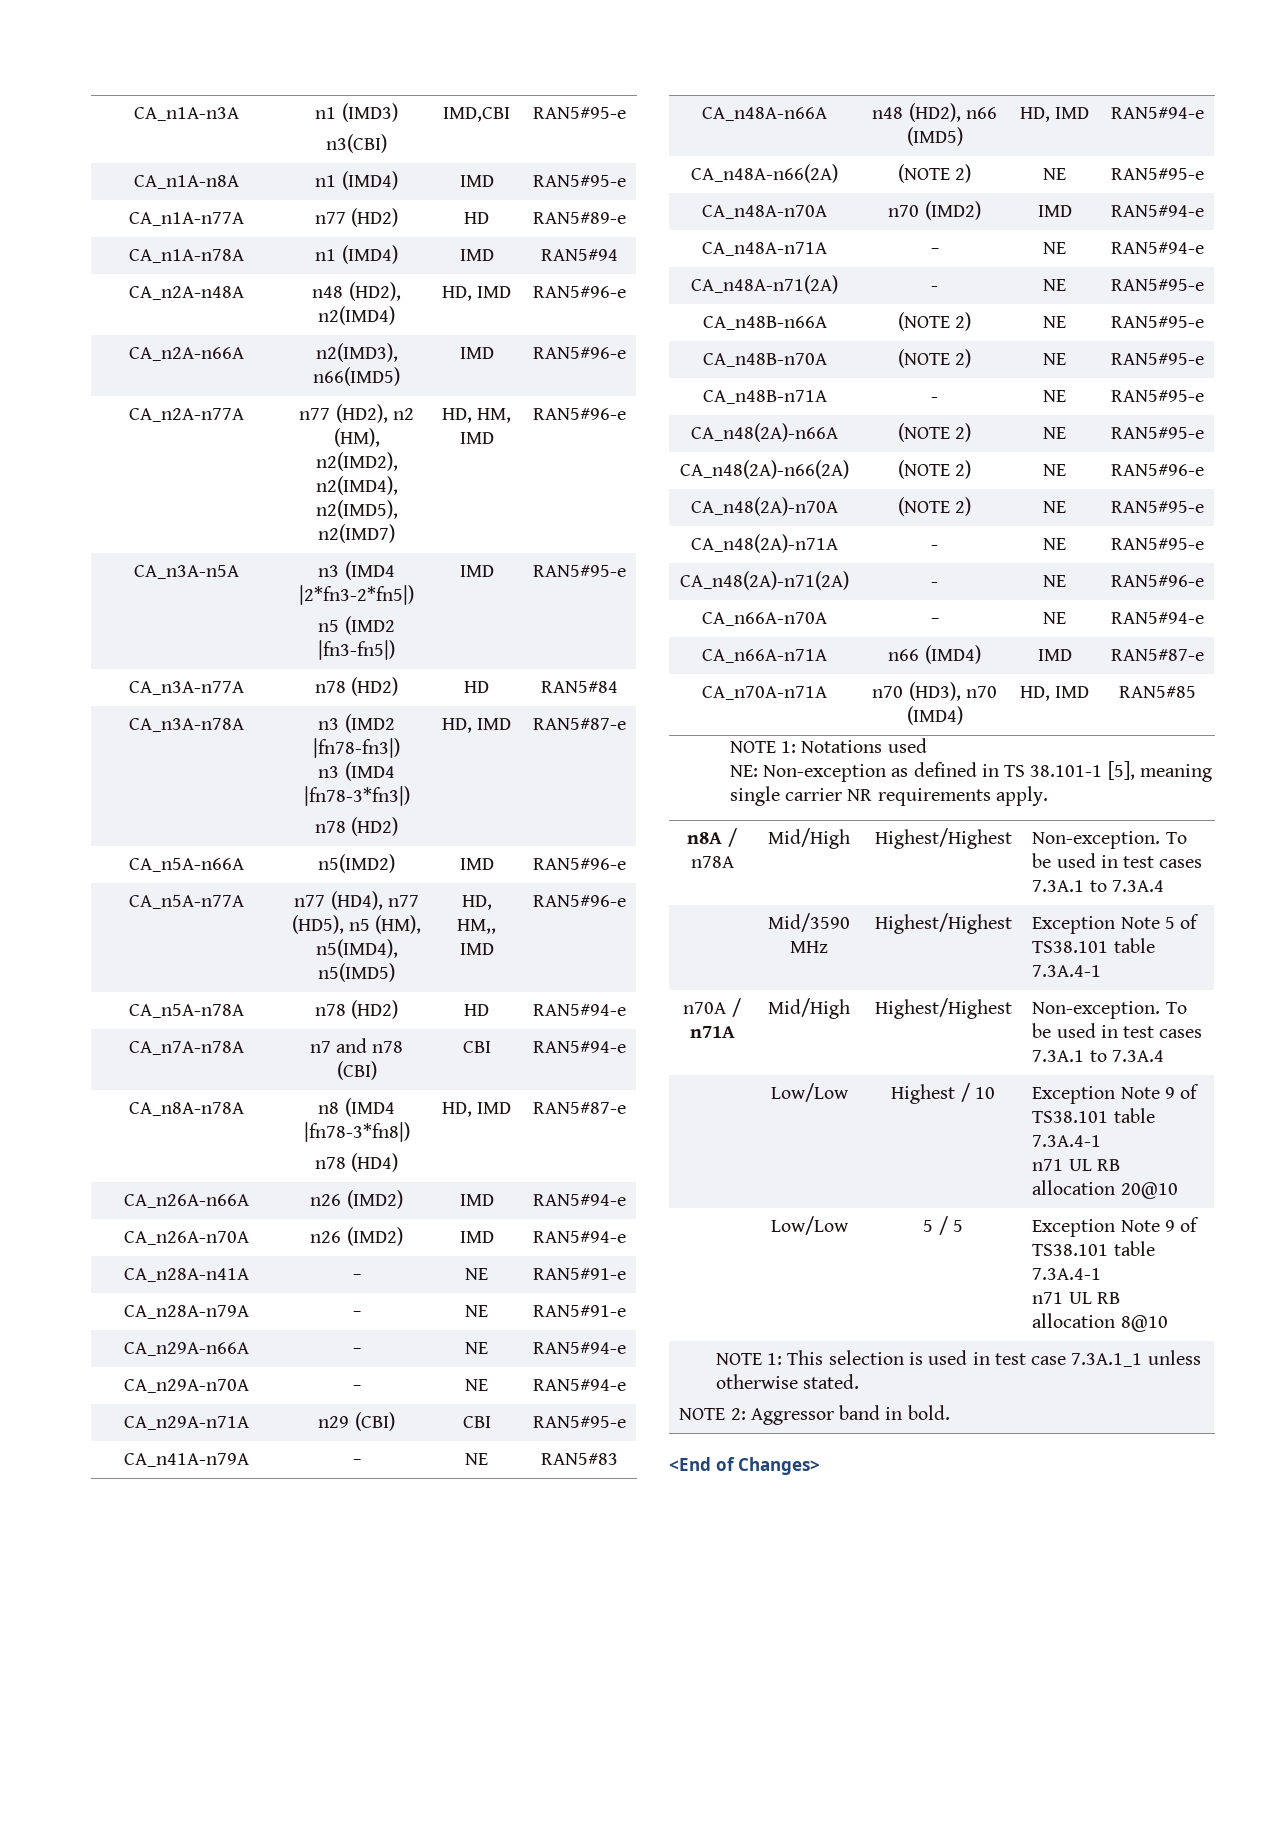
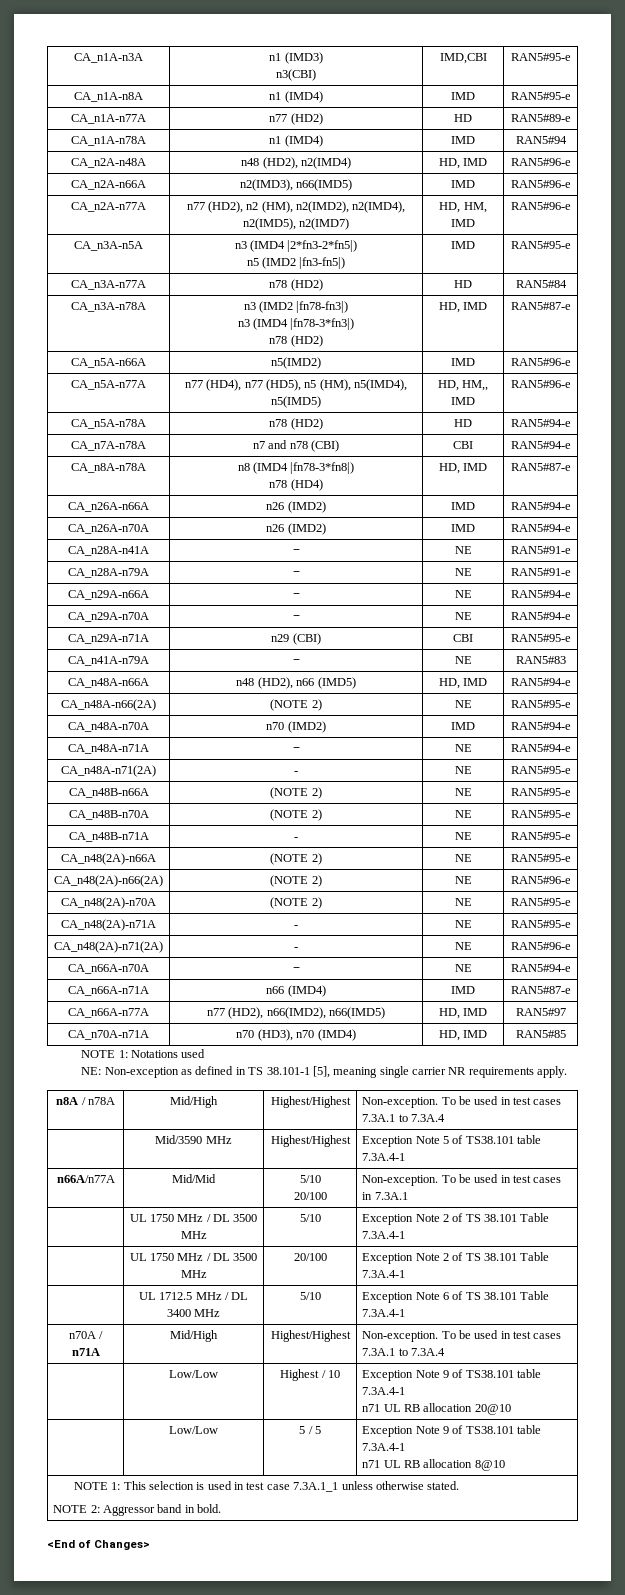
(1204, 655) none -> [68,1008,149,1018] [206,1007,386,1019] [438,1008,488,1019] [515,1008,566,1016] // CA_n66A-n77A | n77 (HD2), n66(IMD2), n66(IMD5) | HD, IMD | RAN5#97
(1102, 971) none -> [56,1175,115,1183] [172,1174,216,1183] [299,1175,321,1183] [293,1192,327,1200] [362,1174,562,1186] [362,1192,408,1200] [129,1214,258,1222] [180,1231,207,1239] [299,1214,321,1222] [362,1213,550,1225] [362,1231,406,1239] [129,1253,258,1261] [180,1270,207,1278] [293,1253,327,1261] [362,1252,550,1264] [362,1270,406,1278] [138,1292,249,1300] [166,1309,221,1317] [299,1292,321,1300] [362,1291,550,1303] [362,1309,406,1317] // n66A/n77A | Mid/Mid | 5/10 // 20/100 | Non-exception. To be used in test cases in 7.3A.1 // | UL 1750 MHz / DL 3500 MHz | 5/10 | Exception Note 2 of TS 38.101 Table 7.3A.4-1 // | UL 1750 MHz / DL 3500 MHz | 20/100 | Exception Note 2 of TS 38.101 Table 7.3A.4-1 // | UL 1712.5 MHz / DL 3400 MHz | 5/10 | Exception Note 6 of TS 38.101 Table 7.3A.4-1

